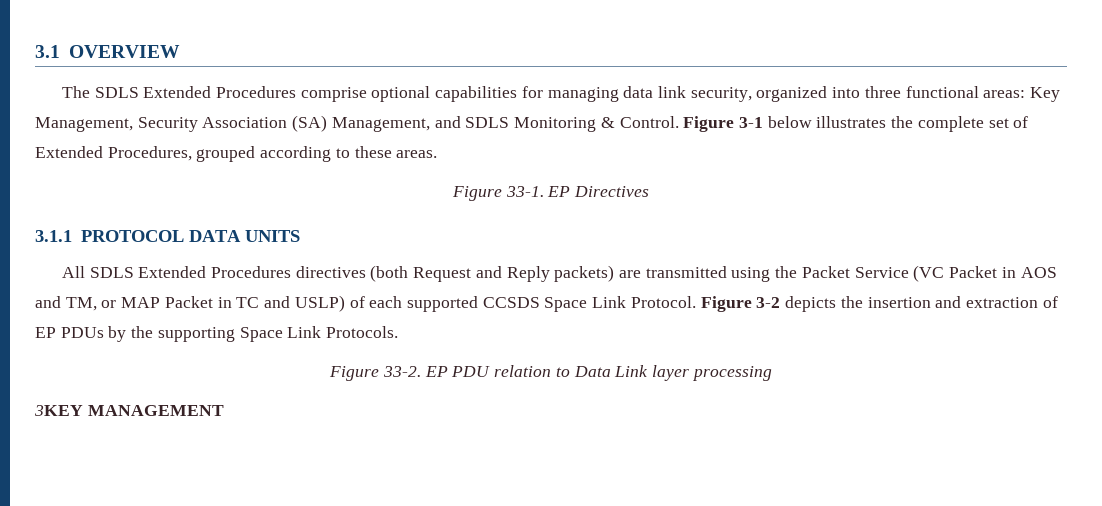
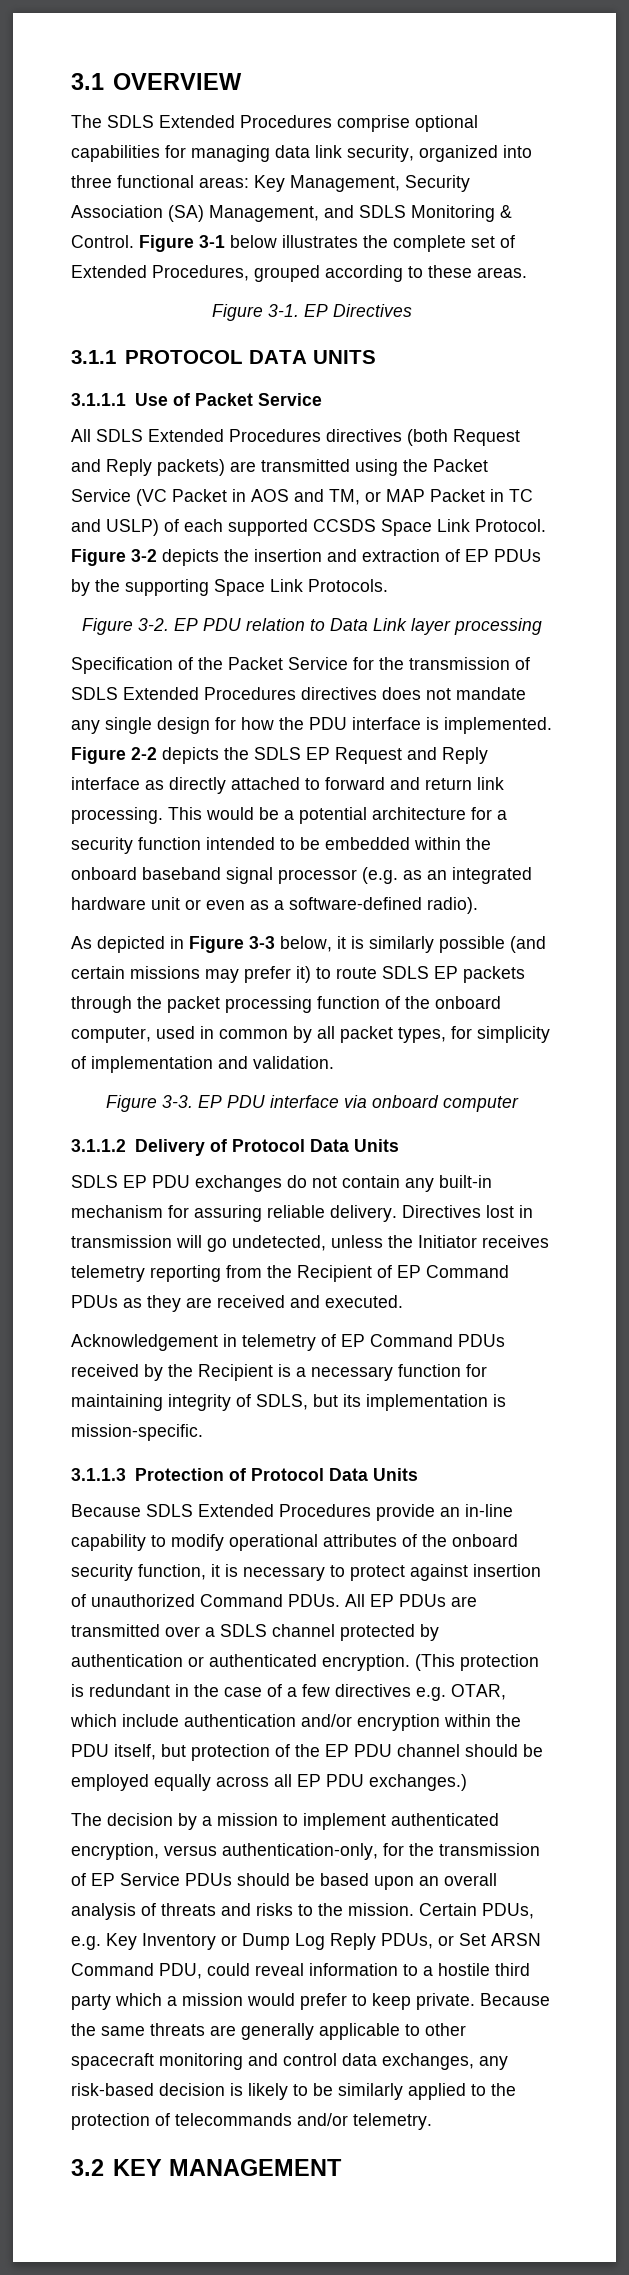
[505,186,544,197] 33-1. -> [267,304,299,317] 3-1.
(300, 236) none -> [71,393,322,406] // 3.1.1.1 Use of Packet Service
[382,366,421,377] 33-2. -> [137,618,169,631] 3-2.
[34,405,83,416] 3KEY -> [71,657,530,674] [71,687,526,700] [71,717,552,734] [71,747,488,764] [71,777,504,794] [71,807,507,824] [71,837,491,854] [71,867,532,884] [71,897,478,914] [71,936,546,953] [71,966,525,983] [71,996,501,1013] [71,1026,550,1043] [71,1056,334,1073] [105,1095,519,1112] [71,1139,399,1156] [71,1175,492,1192] [71,1205,533,1222] [71,1235,549,1252] [71,1265,509,1282] [71,1295,403,1312] [71,1334,505,1351] [71,1364,487,1381] [71,1394,506,1411] [71,1424,203,1441] [71,1468,418,1481] [71,1504,513,1521] [71,1534,518,1551] [71,1564,541,1581] [71,1594,477,1607] [71,1624,439,1641] [71,1654,539,1671] [71,1684,506,1701] [70,1714,521,1731] [71,1744,543,1761] [71,1774,467,1791] [71,1813,499,1830] [71,1843,540,1860] [71,1873,497,1890] [71,1903,534,1920] [71,1933,541,1950] [71,1963,530,1979] [71,1993,550,2010] [71,2023,466,2040] [71,2053,508,2070] [71,2083,516,2100] [71,2113,432,2130] [71,2159,162,2176] Specification of the Packet Service for the transmission of SDLS Extended Procedures directives does not mandate any single design for how the PDU interface is implemented. Figure 2-2 depicts the SDLS EP Request and Reply interface as directly attached to forward and return link processing. This would be a potential architecture for a security function intended to be embedded within the onboard baseband signal processor (e.g. as an integrated hardware unit or even as a software-defined radio). // As depicted in Figure 3-3 below, it is similarly possible (and certain missions may prefer it) to route SDLS EP packets through the packet processing function of the onboard computer, used in common by all packet types, for simplicity of implementation and validation. // Figure 3-3. EP PDU interface via onboard computer // 3.1.1.2 Delivery of Protocol Data Units // SDLS EP PDU exchanges do not contain any built-in mechanism for assuring reliable delivery. Directives lost in transmission will go undetected, unless the Initiator receives telemetry reporting from the Recipient of EP Command PDUs as they are received and executed. // Acknowledgement in telemetry of EP Command PDUs received by the Recipient is a necessary function for maintaining integrity of SDLS, but its implementation is mission-specific. // 3.1.1.3 Protection of Protocol Data Units // Because SDLS Extended Procedures provide an in-line capability to modify operational attributes of the onboard security function, it is necessary to protect against insertion of unauthorized Command PDUs. All EP PDUs are transmitted over a SDLS channel protected by authentication or authenticated encryption. (This protection is redundant in the case of a few directives e.g. OTAR, which include authentication and/or encryption within the PDU itself, but protection of the EP PDU channel should be employed equally across all EP PDU exchanges.) // The decision by a mission to implement authenticated encryption, versus authentication-only, for the transmission of EP Service PDUs should be based upon an overall analysis of threats and risks to the mission. Certain PDUs, e.g. Key Inventory or Dump Log Reply PDUs, or Set ARSN Command PDU, could reveal information to a hostile third party which a mission would prefer to keep private. Because the same threats are generally applicable to other spacecraft monitoring and control data exchanges, any risk-based decision is likely to be similarly applied to the protection of telecommands and/or telemetry. // 3.2 KEY

